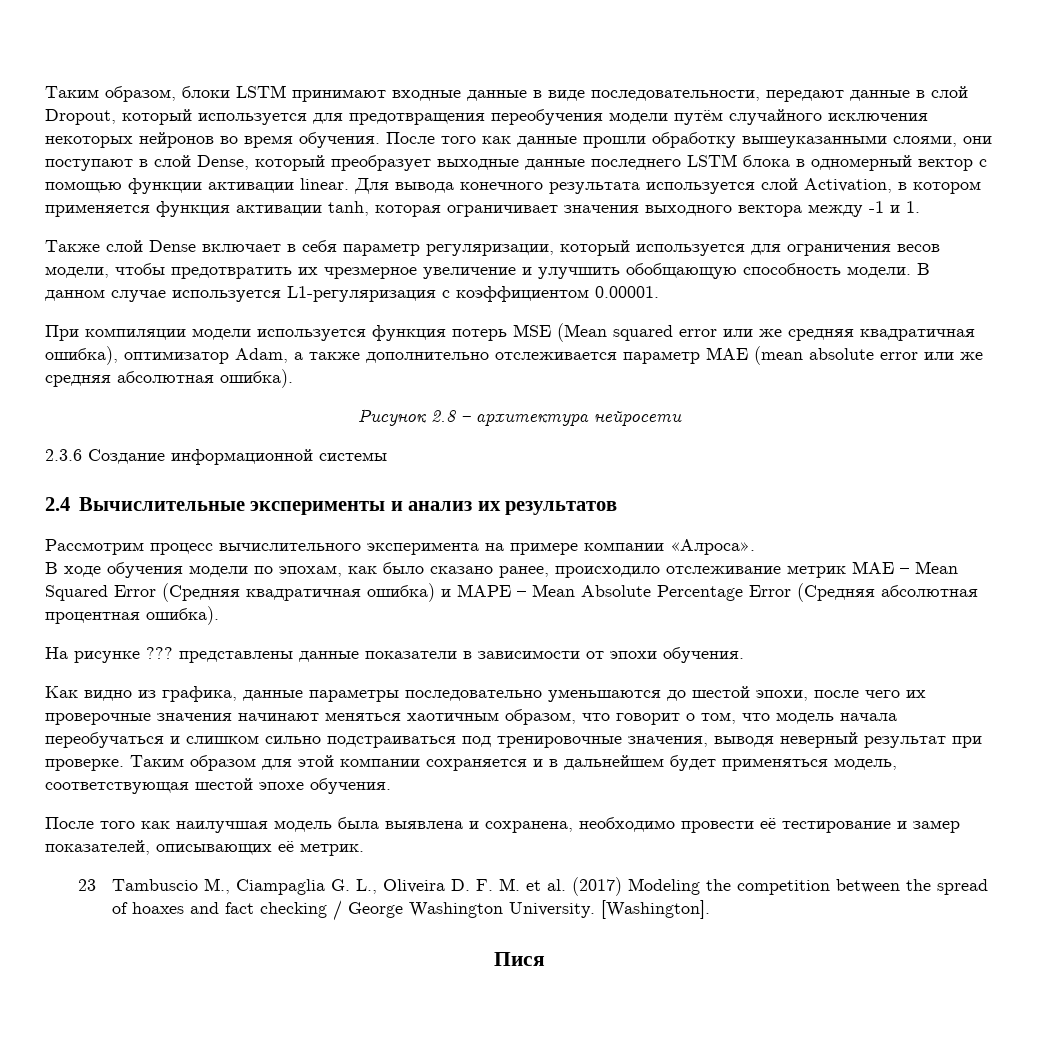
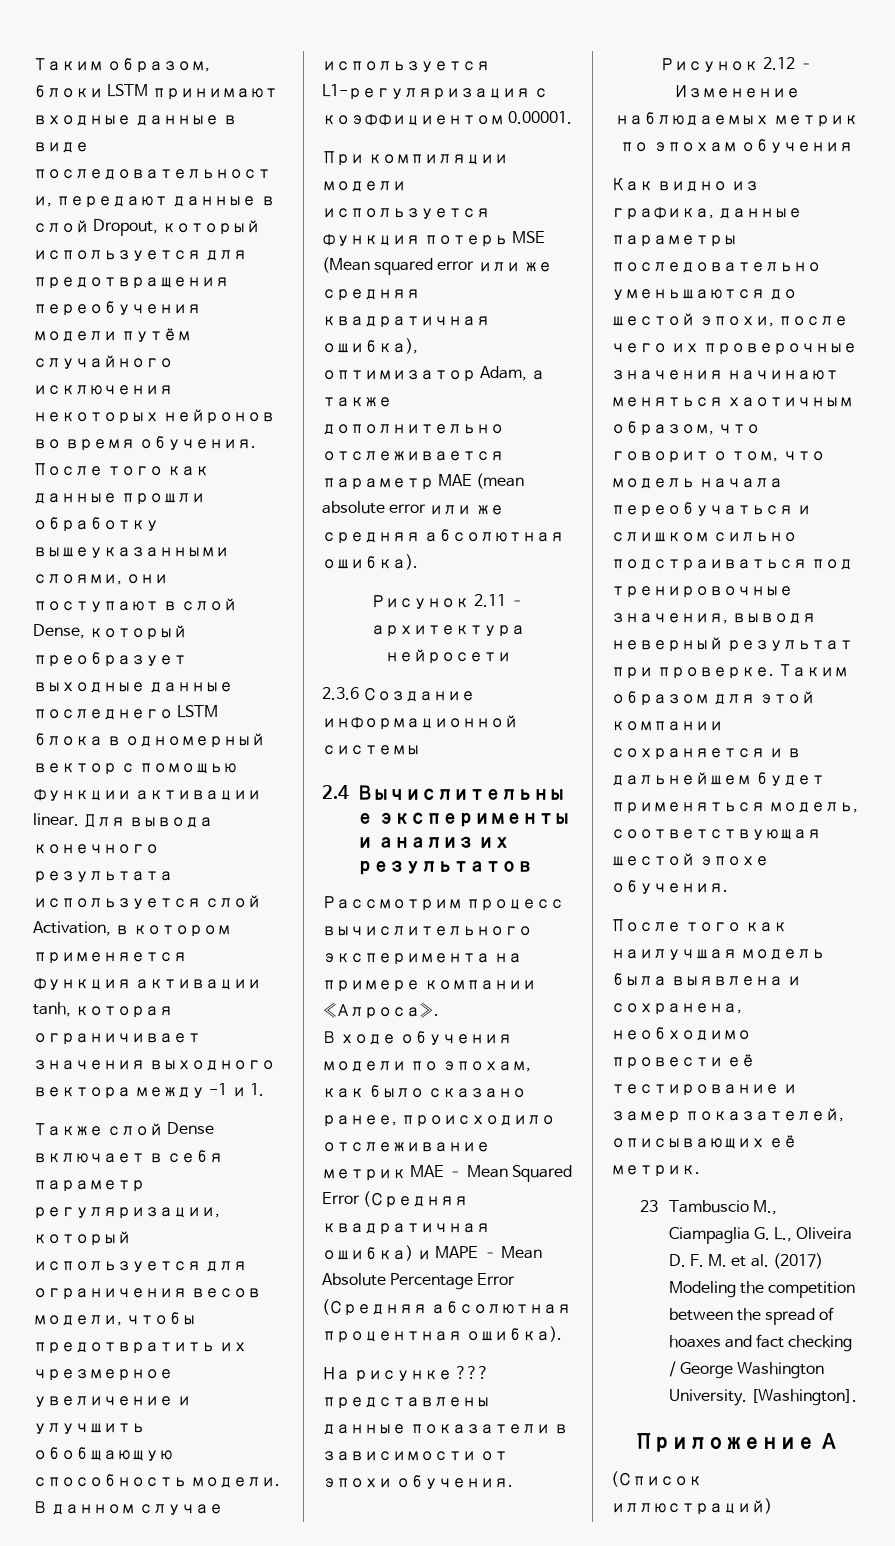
[430,410,456,422] 2.8 -> [473,594,506,607] 2.11
(744, 655) none -> [660,57,813,72] [673,85,800,98] [615,112,858,127] [620,139,853,153] // Рисунок 2.12 – Изменение наблюдаемых метрик по эпохам обучения
[493,952,545,966] Пися -> [634,1433,839,1452] [611,1471,702,1487] [611,1498,772,1515] Приложение А // (Список иллюстраций)

